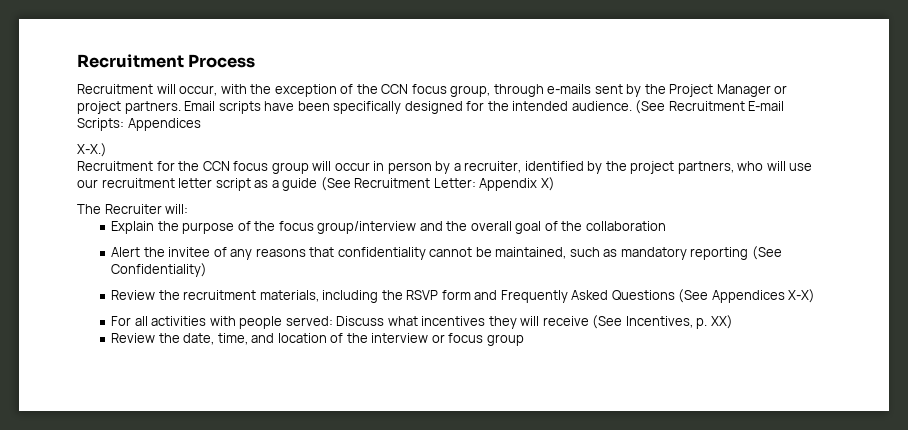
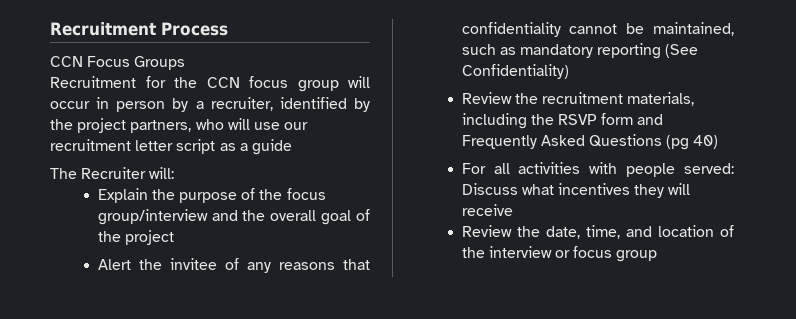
[77,84,788,97] [77,100,785,114] [77,118,201,131] [77,143,107,157] Recruitment will occur, with the exception of the CCN focus group, through e-mails sent by the Project Manager or project partners. Email scripts have been specifically designed for the intended audience. (See Recruitment E-mail Scripts: Appendices // X-X.) -> [50,56,186,70] CCN Focus Groups
[320,177,555,191] (See Recruitment Letter: Appendix X) -> (292, 147) none
[585,221,666,231] collaboration -> [124,230,174,245] project
[678,289,816,303] (See Appendices X-X) -> [666,135,719,150] (pg 40)
[592,315,733,329] (See Incentives, p. XX) -> (513, 210) none

